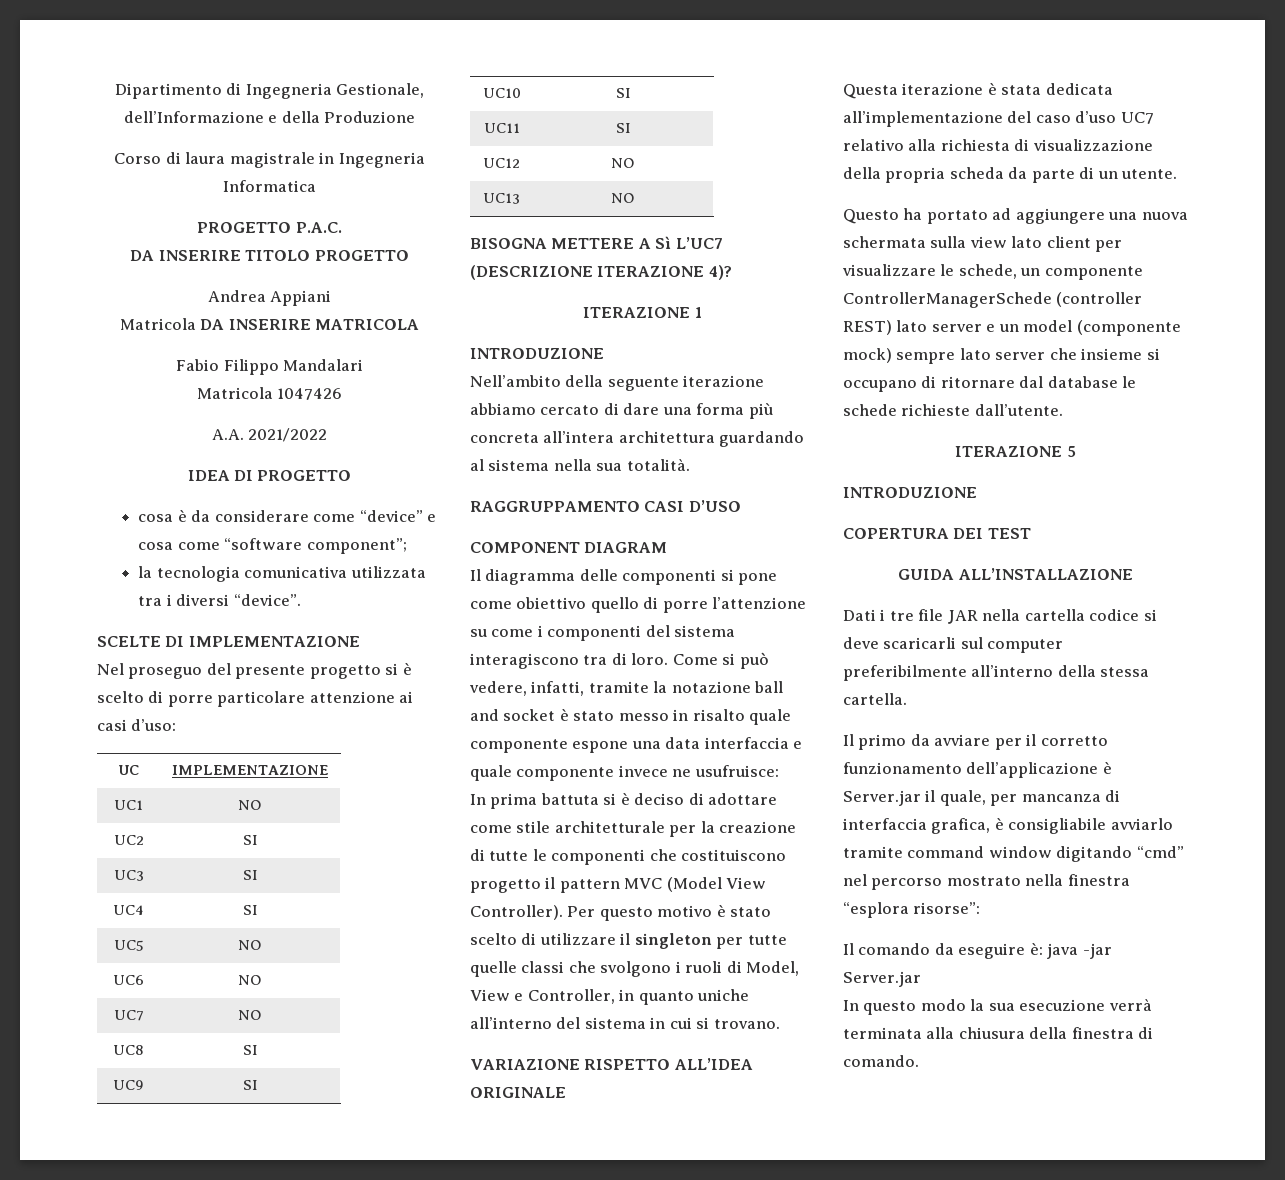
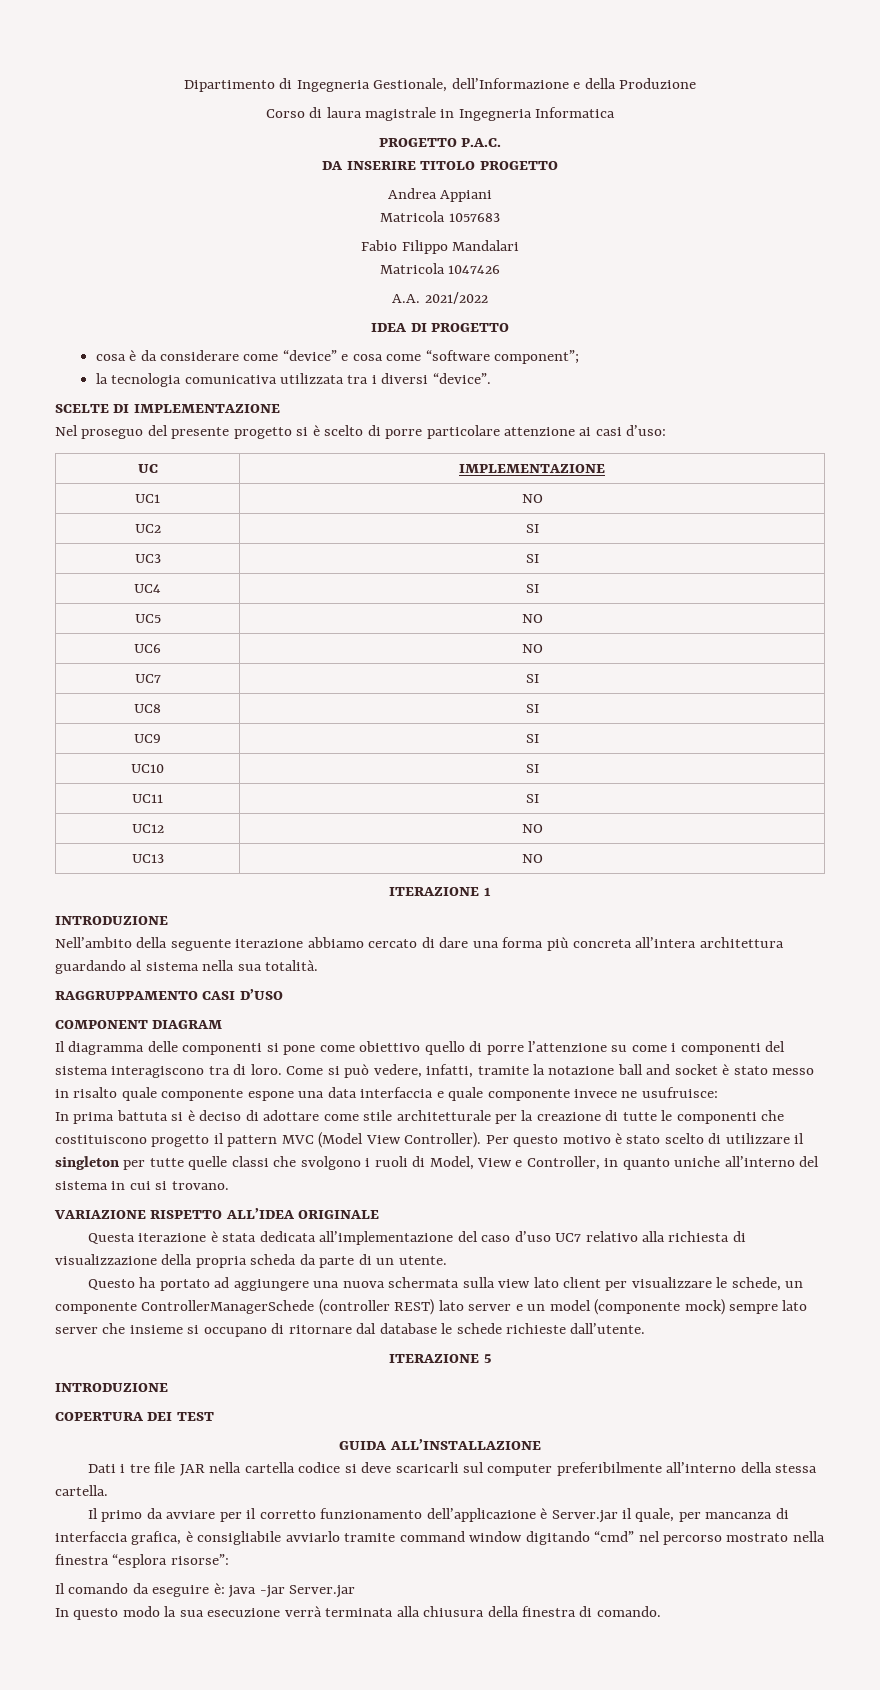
[200,319,420,330] DA INSERIRE MATRICOLA -> [448,213,500,222] 1057683
[238,1010,262,1020] NO -> [525,674,539,683] SI
[470,236,723,249] [470,265,732,280] // BISOGNA METTERE A Sì L’UC7 (DESCRIZIONE ITERAZIONE 4)? -> (543, 858) none

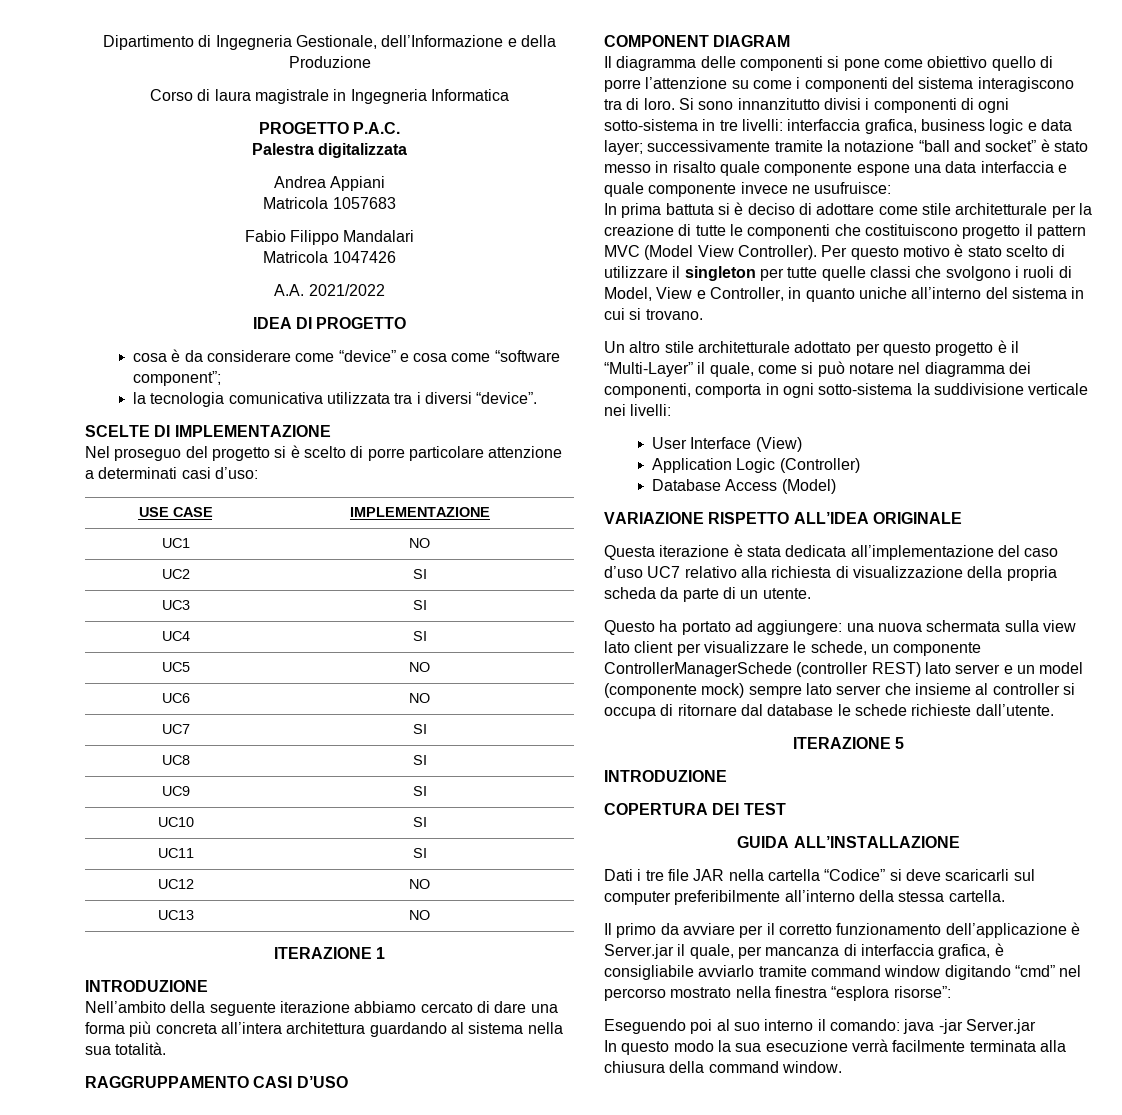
[322,161,558,170] DA INSERIRE TITOLO PROGETTO -> [251,143,408,158] Palestra digitalizzata
[171,427,230,439] presente -> (208, 452) none
[579,427,592,436] ai -> [85,467,178,479] a determinati
[137,464,158,473] UC -> [138,507,213,517] USE CASE
[286,1064,718,1078] Come si può vedere, infatti, tramite la notazione ball and socket -> [678,98,1010,113] [604,119,1072,134] [604,140,1037,155] Si sono innanzitutto divisi i componenti di ogni sotto-sistema in tre livelli: interfaccia grafica, business logic e data layer; successivamente tramite la notazione “ball and socket”
(229, 1185) none -> [604,340,1019,356] [604,361,1031,377] [604,383,1089,398] [604,404,672,416] [651,437,802,452] [651,458,860,473] [651,479,836,494] // Un altro stile architetturale adottato per questo progetto è il “Multi-Layer” il quale, come si può notare nel diagramma dei componenti, comporta in ogni sotto-sistema la suddivisione verticale nei livelli: // User Interface (View) // Application Logic (Controller) // Database Access (Model)
[233,1279,309,1291] aggiungere -> [757,620,843,635] aggiungere:
[187,1325,267,1337] si occupano -> [975,683,1075,695] [604,707,656,719] al controller si occupa
[298,1462,341,1473] codice -> [824,869,886,881] “Codice”
[55,1583,225,1597] Il comando da eseguire è: -> [604,1019,900,1034] Eseguendo poi al suo interno il comando:
(322, 1611) none -> [892,1040,966,1052] facilmente
[522,1606,661,1617] finestra di comando. -> [708,1061,842,1073] command window.

